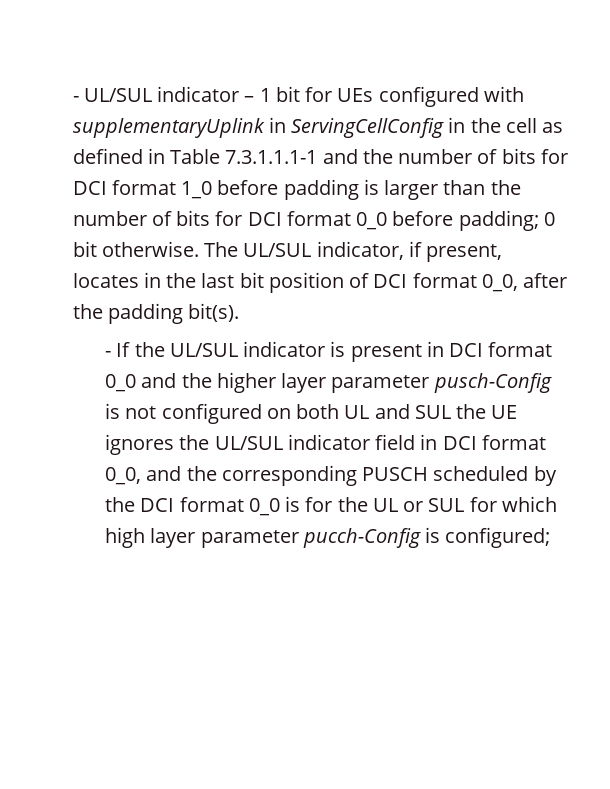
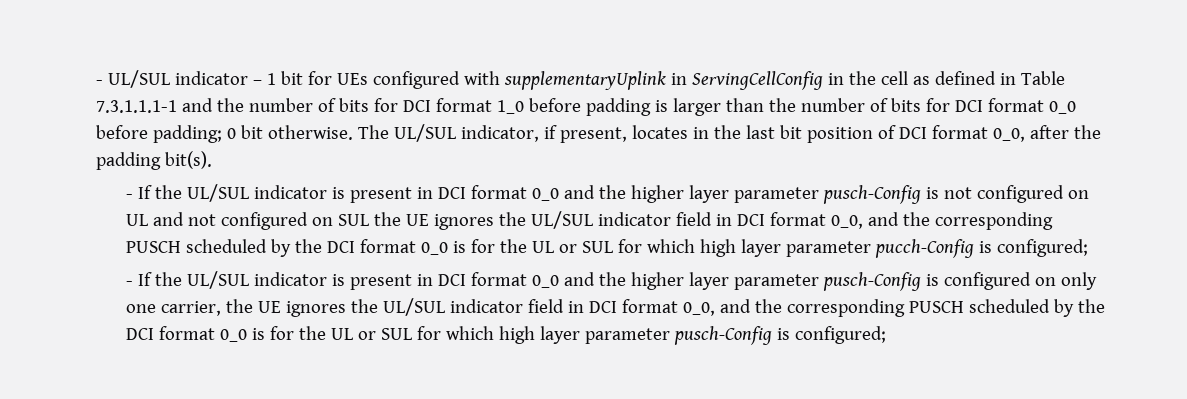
[296,404,340,419] both -> (1089, 194) none
(410, 411) none -> [187,212,333,230] not configured on
(551, 537) none -> [125,271,1097,291] [125,298,1105,317] [125,326,886,345] // - If the UL/SUL indicator is present in DCI format 0_0 and the higher layer parameter pusch-Config is configured on only one carrier, the UE ignores the UL/SUL indicator field in DCI format 0_0, and the corresponding PUSCH scheduled by the DCI format 0_0 is for the UL or SUL for which high layer parameter pusch-Config is configured;

